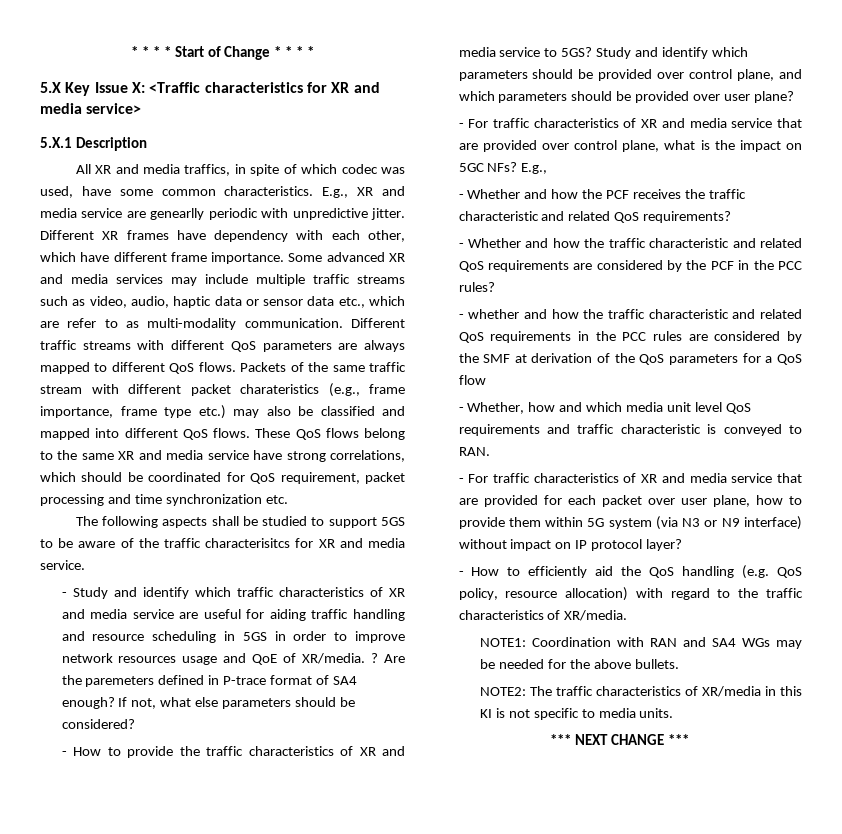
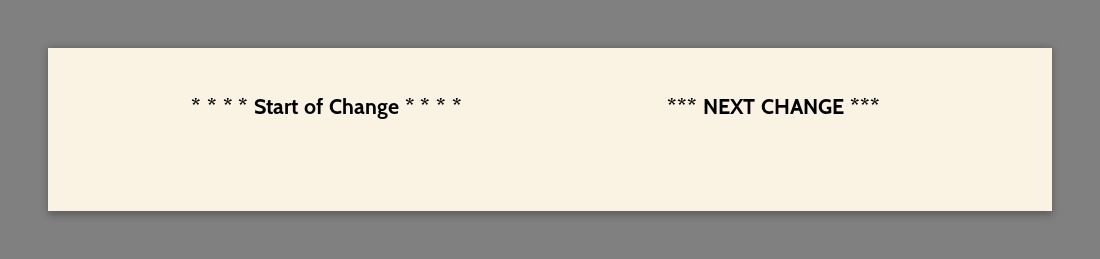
[40,82,380,96] [40,103,142,114] [40,137,148,151] [75,164,405,176] [40,186,406,198] [40,208,406,220] [40,230,405,242] [40,252,405,264] [40,274,405,286] [40,296,406,308] [40,318,405,330] [40,340,406,352] [40,362,407,374] [40,383,405,397] [40,405,405,419] [40,428,405,440] [40,450,406,462] [40,472,405,484] [40,494,288,506] [75,516,405,528] [40,538,405,548] [40,560,85,570] [61,587,405,599] [61,609,406,621] [61,631,406,643] [61,653,406,665] [61,675,357,687] [61,697,355,709] [61,719,135,729] [61,746,406,758] [458,47,748,59] [458,69,802,81] [458,91,794,103] [458,118,802,128] [458,140,802,152] [458,162,548,174] [458,189,746,199] [458,211,732,223] [458,238,802,248] [458,260,802,272] [458,282,495,292] [458,309,802,319] [458,331,803,343] [458,353,803,365] [458,375,486,385] [458,402,751,414] [458,424,802,436] [458,447,490,456] [458,473,802,483] [458,495,803,507] [458,516,802,530] [458,539,683,551] [458,565,802,579] [458,587,804,601] [458,610,628,621] [479,637,802,649] [479,659,679,669] [479,686,802,697] [479,708,674,720] // 5.X Key Issue X: <Traffic characteristics for XR and media service> // 5.X.1 Description // All XR and media traffics, in spite of which codec was used, have some common characteristics. E.g., XR and media service are genearlly periodic with unpredictive jitter. Different XR frames have dependency with each other, which have different frame importance. Some advanced XR and media services may include multiple traffic streams such as video, audio, haptic data or sensor data etc., which are refer to as multi-modality communication. Different traffic streams with different QoS parameters are always mapped to different QoS flows. Packets of the same traffic stream with different packet charateristics (e.g., frame importance, frame type etc.) may also be classified and mapped into different QoS flows. These QoS flows belong to the same XR and media service have strong correlations, which should be coordinated for QoS requirement, packet processing and time synchronization etc. // The following aspects shall be studied to support 5GS to be aware of the traffic characterisitcs for XR and media service. // - Study and identify which traffic characteristics of XR and media service are useful for aiding traffic handling and resource scheduling in 5GS in order to improve network resources usage and QoE of XR/media. ? Are the paremeters defined in P-trace format of SA4 enough? If not, what else parameters should be considered? // - How to provide the traffic characteristics of XR and media service to 5GS? Study and identify which parameters should be provided over control plane, and which parameters should be provided over user plane? // - For traffic characteristics of XR and media service that are provided over control plane, what is the impact on 5GC NFs? E.g., // - Whether and how the PCF receives the traffic characteristic and related QoS requirements? // - Whether and how the traffic characteristic and related QoS requirements are considered by the PCF in the PCC rules? // - whether and how the traffic characteristic and related QoS requirements in the PCC rules are considered by the SMF at derivation of the QoS parameters for a QoS flow // - Whether, how and which media unit level QoS requirements and traffic characteristic is conveyed to RAN. // - For traffic characteristics of XR and media service that are provided for each packet over user plane, how to provide them within 5G system (via N3 or N9 interface) without impact on IP protocol layer? // - How to efficiently aid the QoS handling (e.g. QoS policy, resource allocation) with regard to the traffic characteristics of XR/media. // NOTE1: Coordination with RAN and SA4 WGs may be needed for the above bullets. // NOTE2: The traffic characteristics of XR/media in this KI is not specific to media units. -> (463, 106) none

